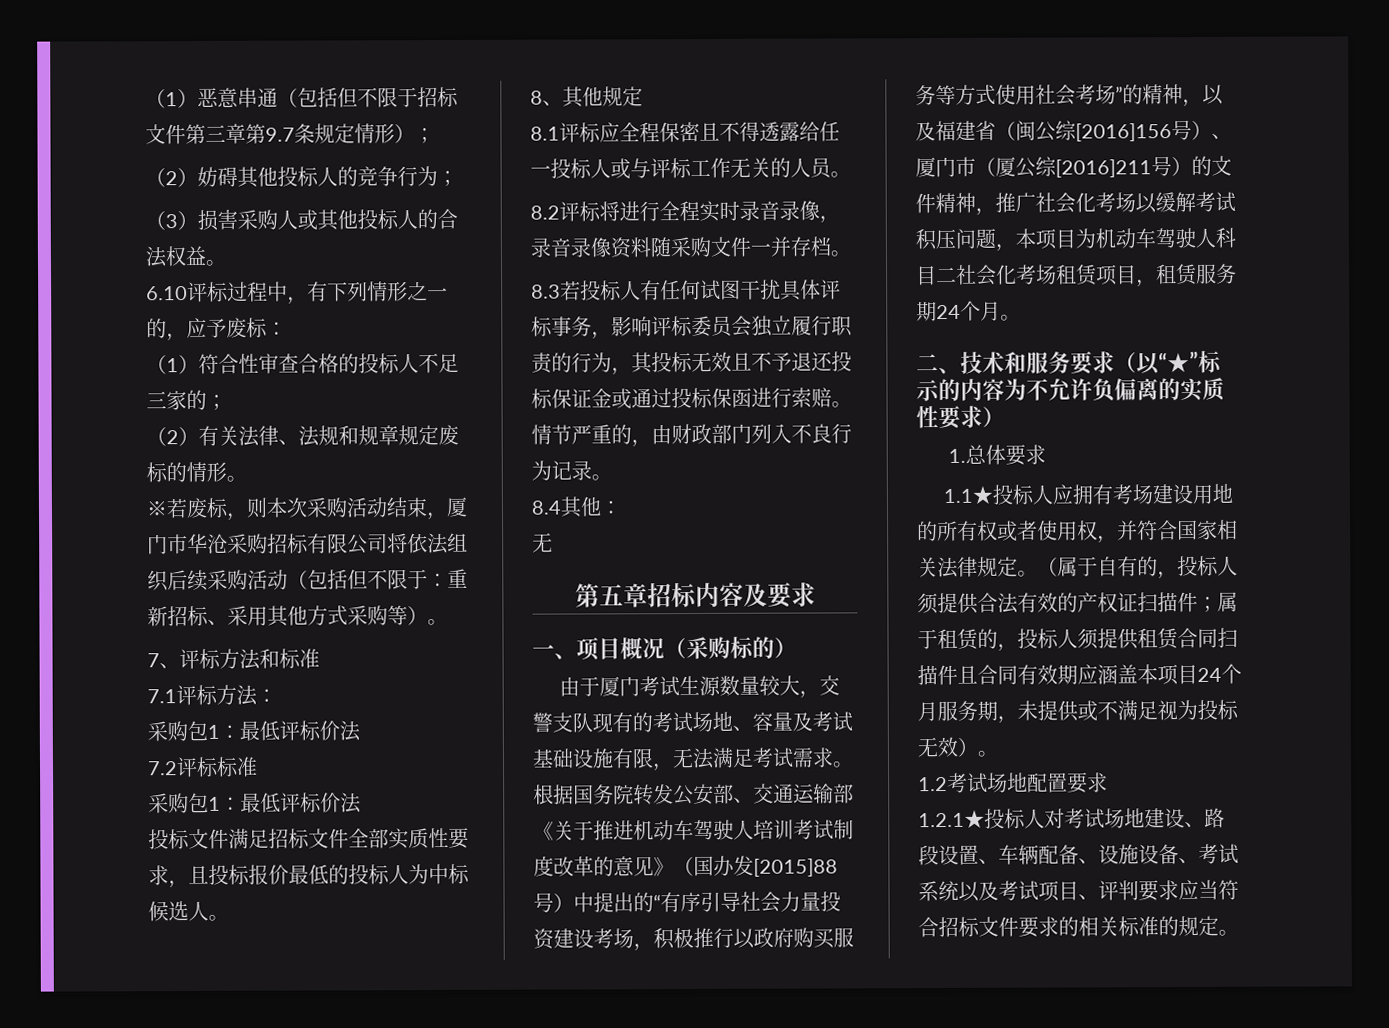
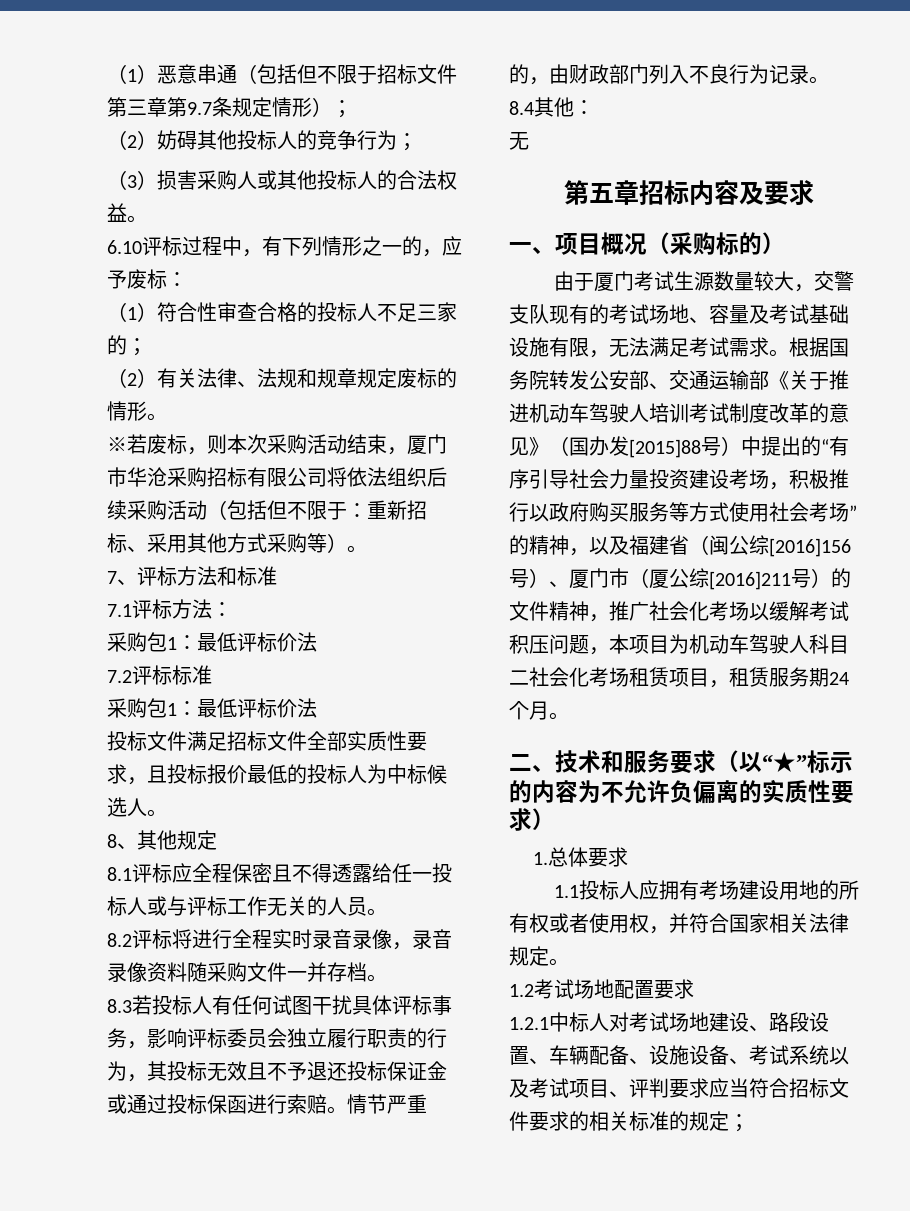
[943,485,994,504] 1.1★ -> [553,885,579,898] 1.1
[1037,555,1238,580] [917,591,1238,615] [917,627,1238,652] [917,663,1242,686] [917,699,1239,724] [917,736,998,758] （属于自有的，投标人须提供合法有效的产权证扫描件；属于租赁的，投标人须提供租赁合同扫描件且合同有效期应涵盖本项目24个月服务期，未提供或不满足视为投标无效）。 -> (569, 962) none
[918,808,1005,829] 1.2.1★投 -> [509,1012,569,1032] 1.2.1中
[1218,929,1239,936] 。 -> [729,1114,749,1132] ；

